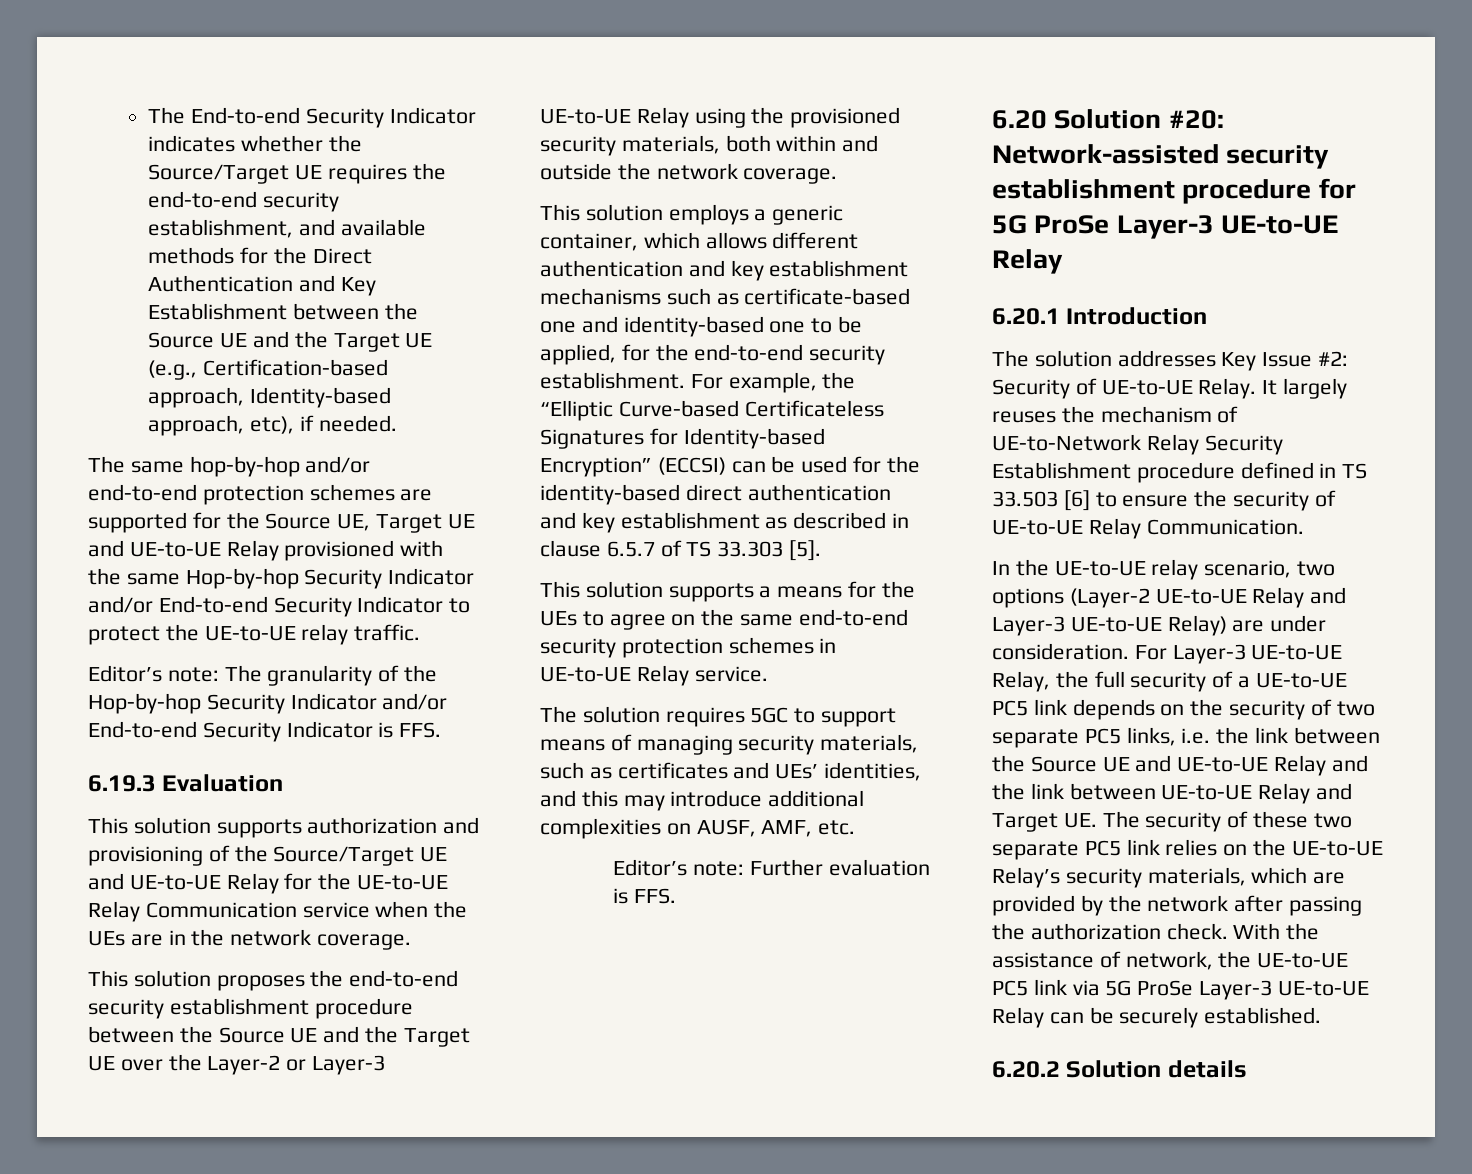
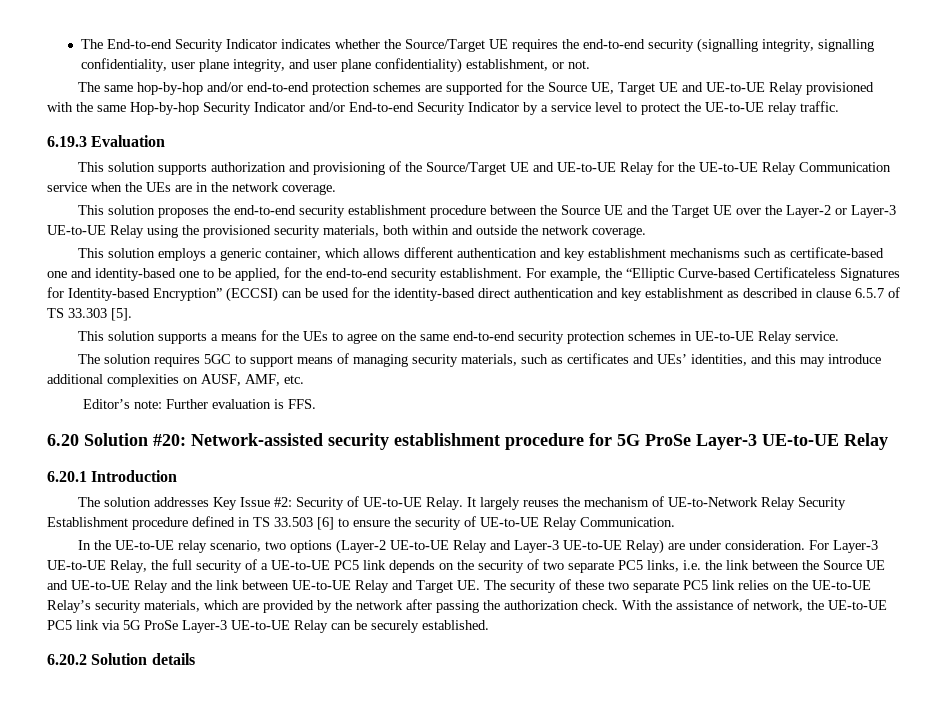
[148,219,426,238] [148,247,372,264] [148,275,376,296] [148,303,418,320] [148,331,433,352] [148,359,389,380] [148,387,392,408] [148,415,397,436] establishment, and available methods for the Direct Authentication and Key Establishment between the Source UE and the Target UE (e.g., Certification-based approach, Identity-based approach, etc), if needed. -> [697,38,875,53] [81,58,591,73] (signalling integrity, signalling confidentiality, user plane integrity, and user plane confidentiality) establishment, or not.
(444, 604) none -> [523,102,622,115] by a service level
[88,665,438,686] [88,693,448,714] [88,721,442,742] // Editor’s note: The granularity of the Hop-by-hop Security Indicator and/or End-to-end Security Indicator is FFS. -> (839, 106) none

